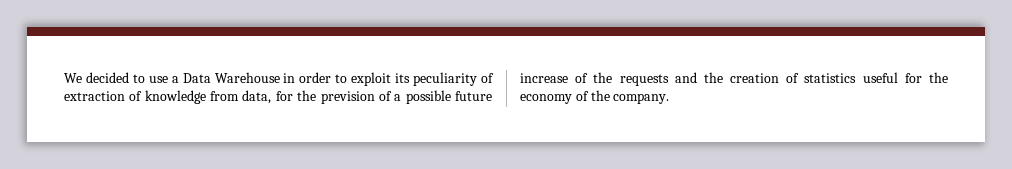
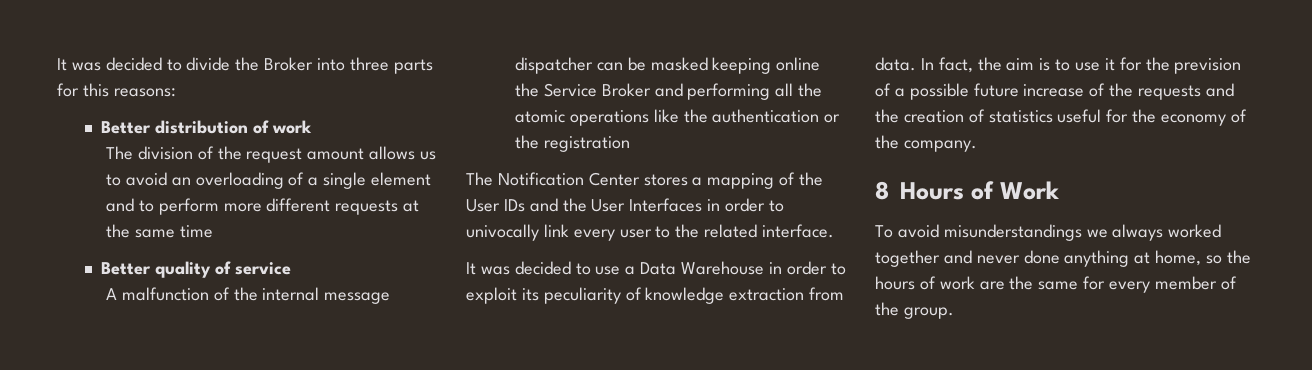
[64,73,82,83] We -> [57,57,433,74] [57,83,176,97] [101,120,312,134] [105,146,437,163] [105,172,432,189] [105,198,420,215] [105,224,213,238] [101,261,291,278] [105,287,391,304] [514,57,821,74] [514,83,823,100] [514,109,841,126] [514,135,630,152] [466,172,824,189] [466,198,784,212] [466,224,835,241] [466,262,510,275] It was decided to divide the Broker into three parts for this reasons: // Better distribution of work // The division of the request amount allows us to avoid an overloading of a single element and to perform more different requests at the same time // Better quality of service // A malfunction of the internal message dispatcher can be masked keeping online the Service Broker and performing all the atomic operations like the authentication or the registration // The Notification Center stores a mapping of the User IDs and the User Interfaces in order to univocally link every user to the related interface. // It was
[64,90,272,104] extraction of knowledge from data, -> [645,287,845,304] [875,57,1115,73] knowledge extraction from data. In fact, the aim is to use it
(670, 98) none -> [875,181,1060,200] [875,224,1222,241] [875,250,1251,267] [875,276,1237,293] [875,302,954,319] // 8 Hours of Work // To avoid misunderstandings we always worked together and never done anything at home, so the hours of work are the same for every member of the group.

